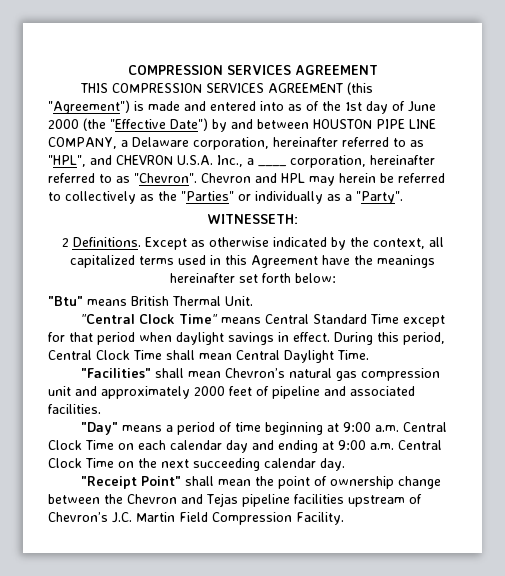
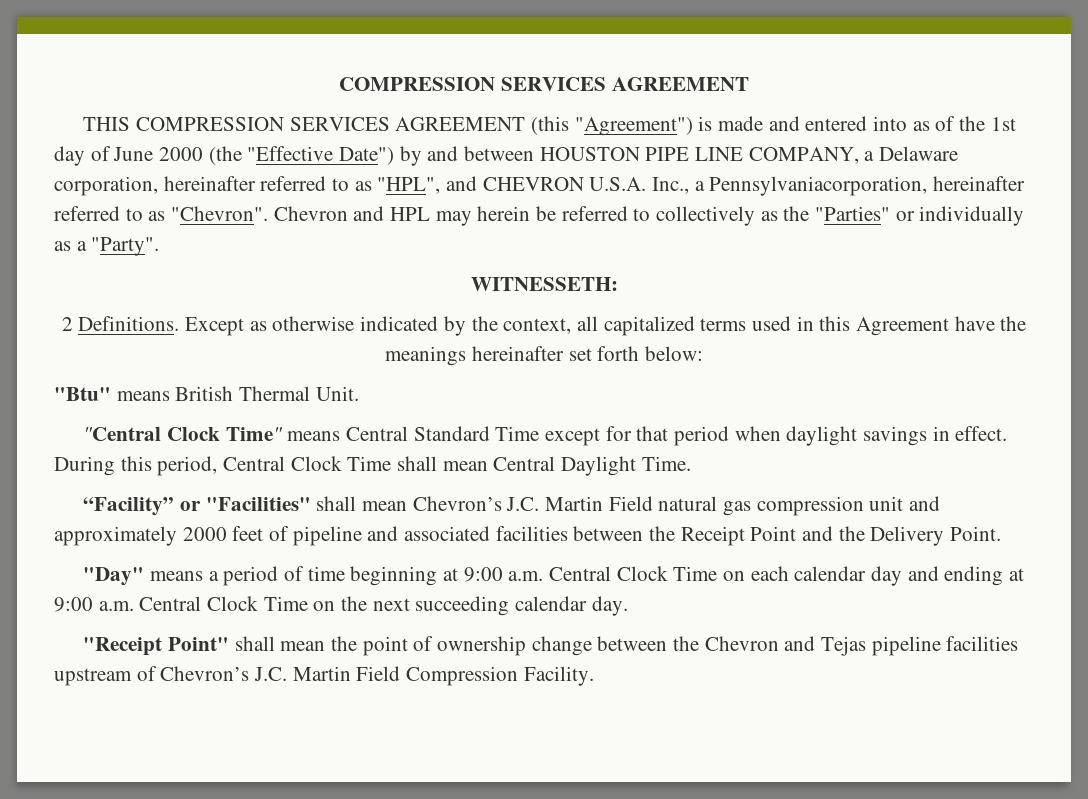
[258,155,366,168] ____ corporation, -> [709,176,928,196] Pennsylvaniacorporation,
(369, 355) none -> [83,497,201,516] “Facility” or
(286, 373) none -> [506,496,653,511] J.C. Martin Field
[48,404,101,414] facilities. -> [495,526,1002,546] facilities between the Receipt Point and the Delivery Point.

